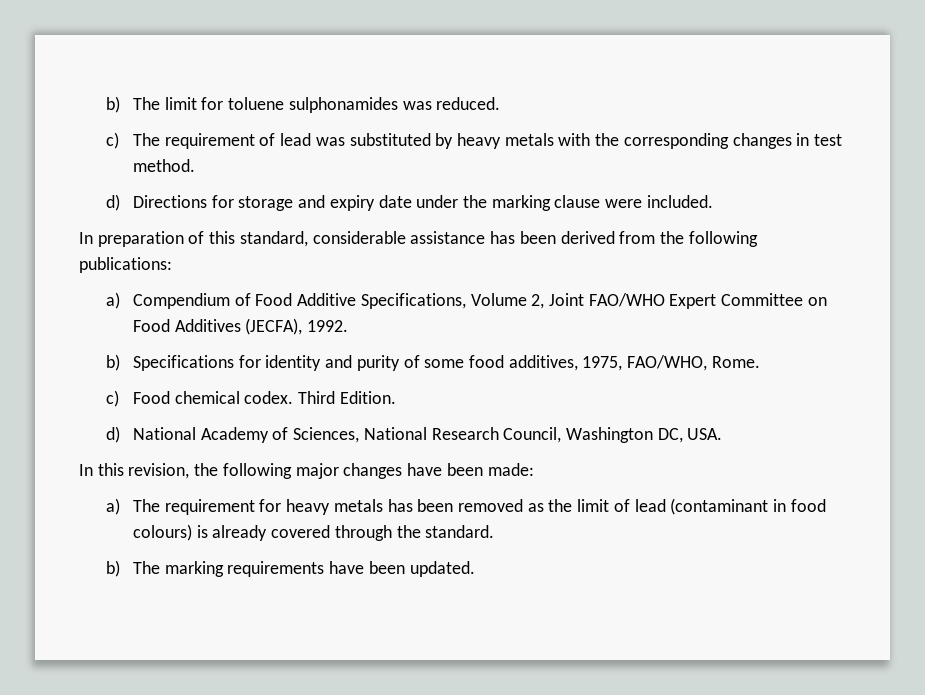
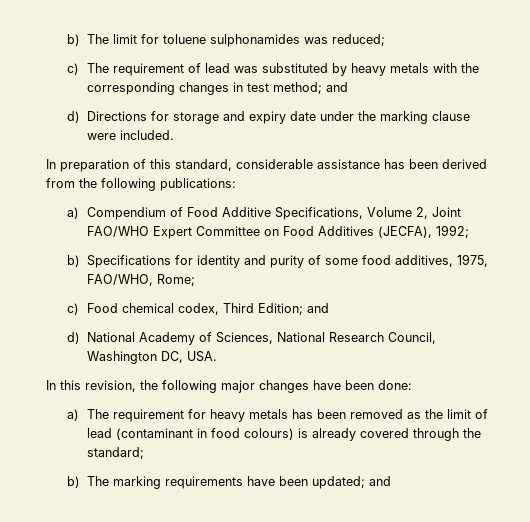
[436,97,501,110] reduced. -> [332,34,386,46] reduced;
[132,159,195,172] method. -> [273,82,349,94] method; and
[307,320,349,332] 1992. -> [436,225,470,238] 1992;
[711,356,760,368] Rome. -> [157,274,196,286] Rome;
[244,391,396,404] codex. Third Edition. -> [178,303,330,315] codex, Third Edition; and
[487,463,534,476] made: -> [378,380,412,390] done:
[425,525,495,538] standard. -> [87,447,145,459] standard;
[409,561,475,577] updated. -> [312,476,392,489] updated; and

